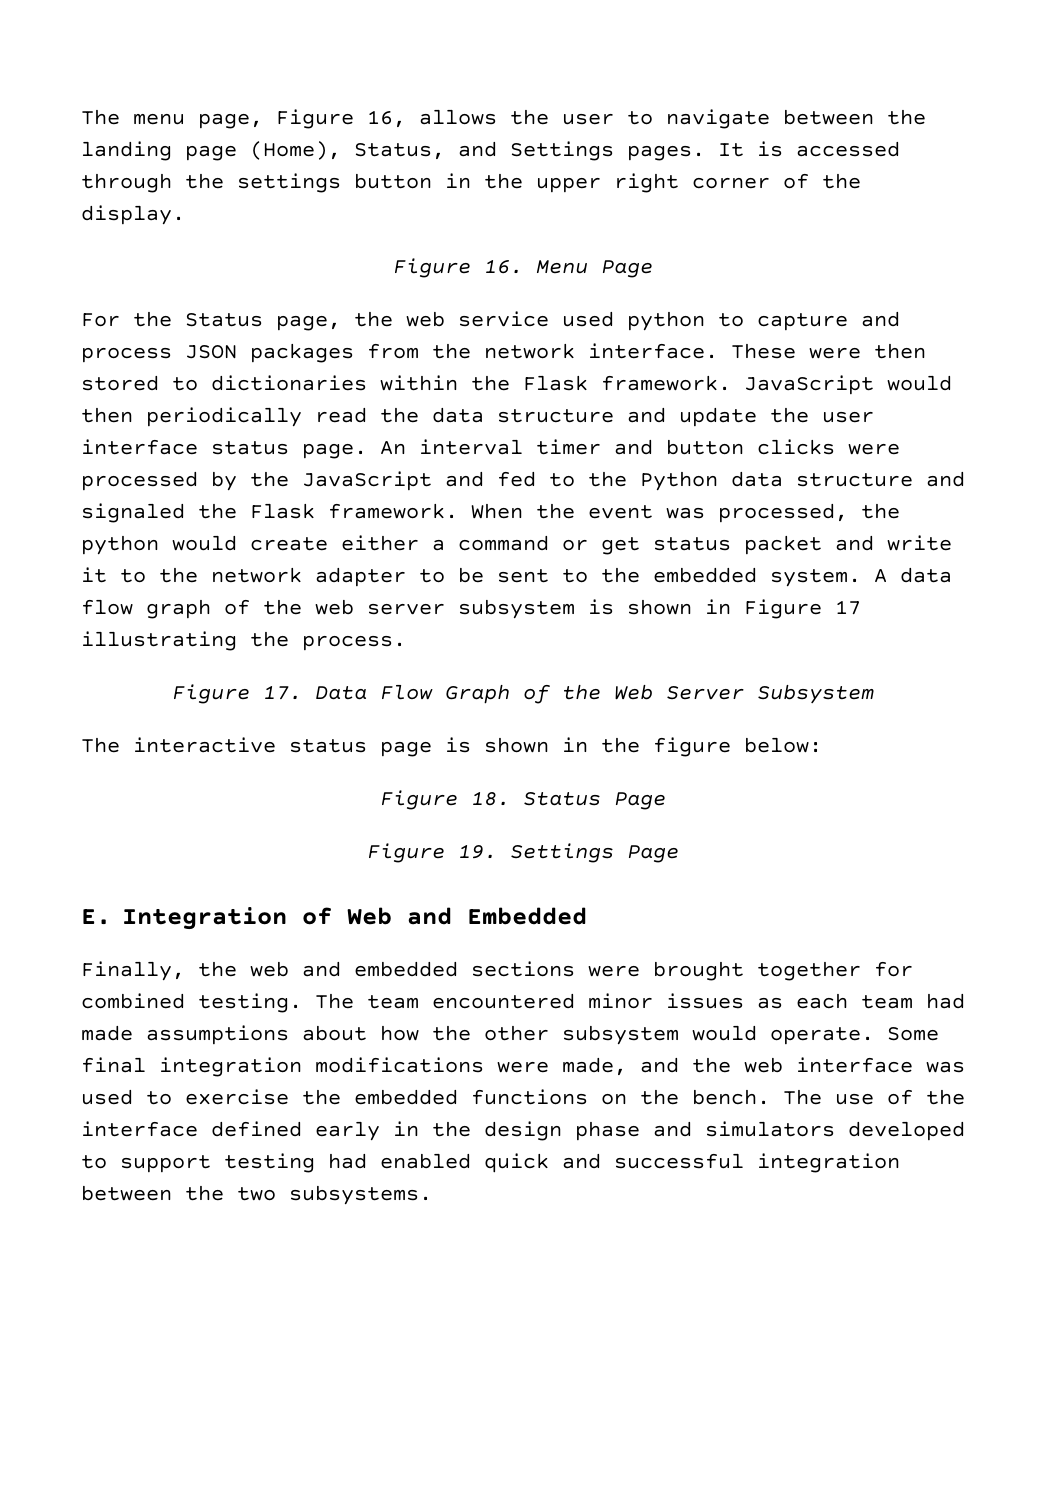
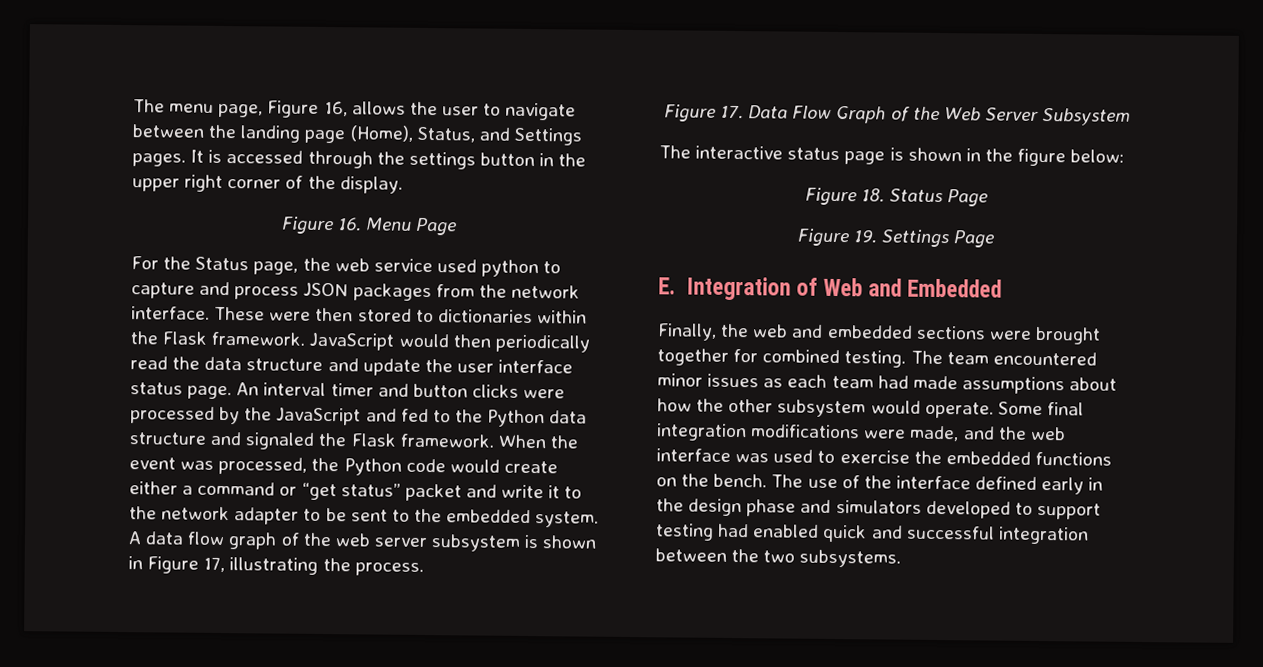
[81,535,159,555] python -> [343,458,446,476] Python code
[601,537,731,555] get status -> [301,482,401,501] “get status”
[835,600,861,615] 17 -> [203,556,226,573] 17,

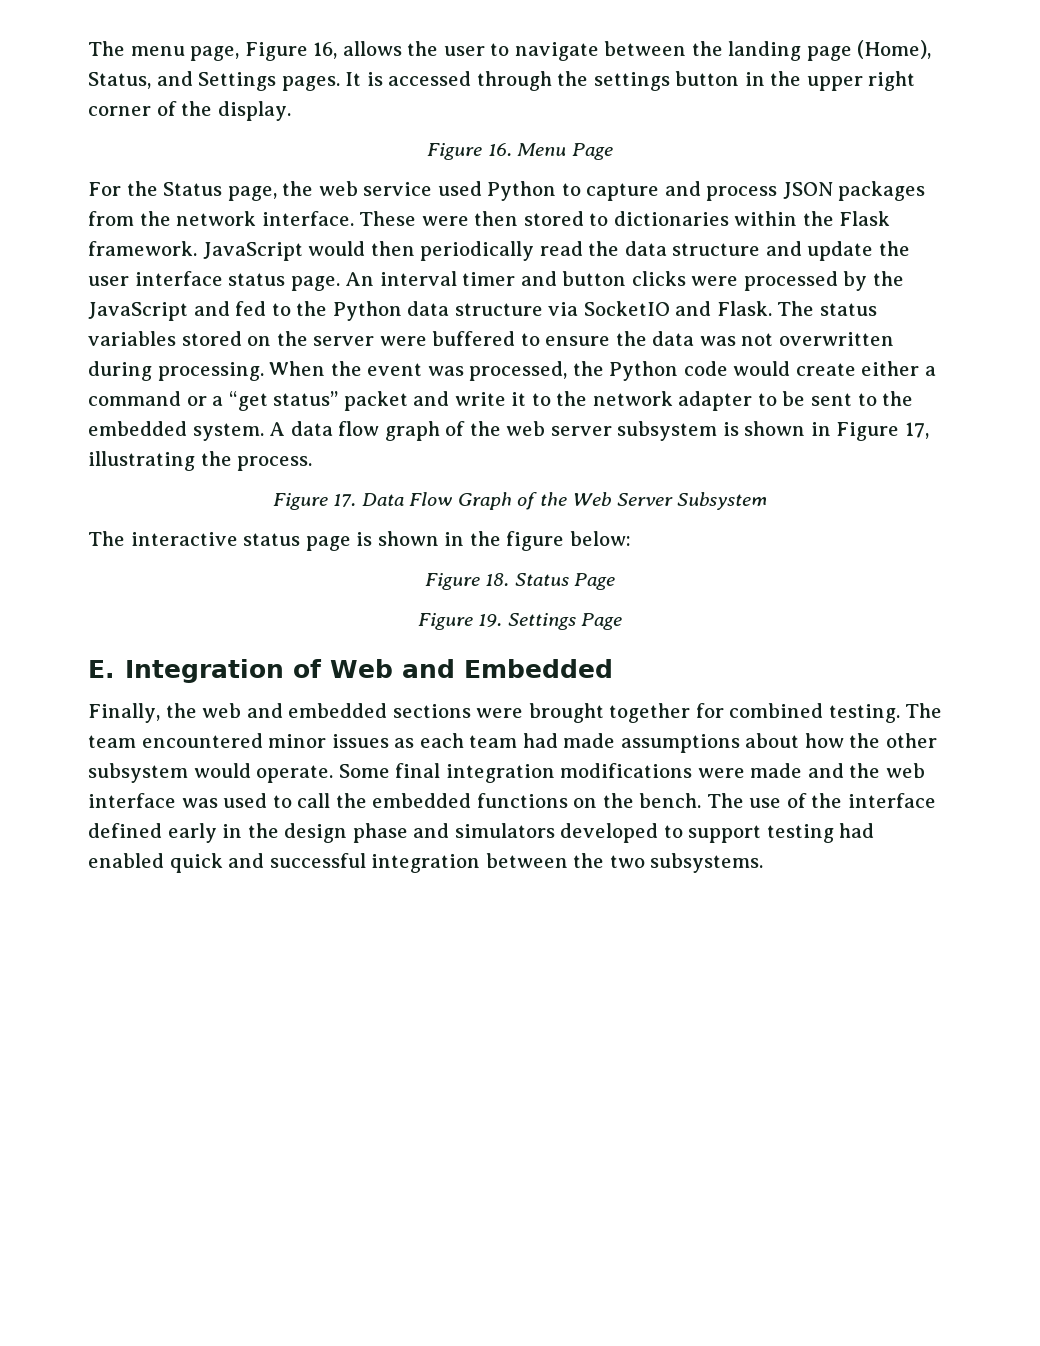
[481,259,540,278] python -> [487,181,557,201] Python
[210,431,495,450] and signaled the Flask framework. -> [548,301,877,316] [88,331,894,346] [88,361,264,381] via SocketIO and Flask. The status variables stored on the server were buffered to ensure the data was not overwritten during processing.
(298, 491) none -> [212,396,224,406] a
[909,425,960,442] made, -> [750,763,803,778] made
[839,450,910,464] exercise -> [297,793,331,808] call

